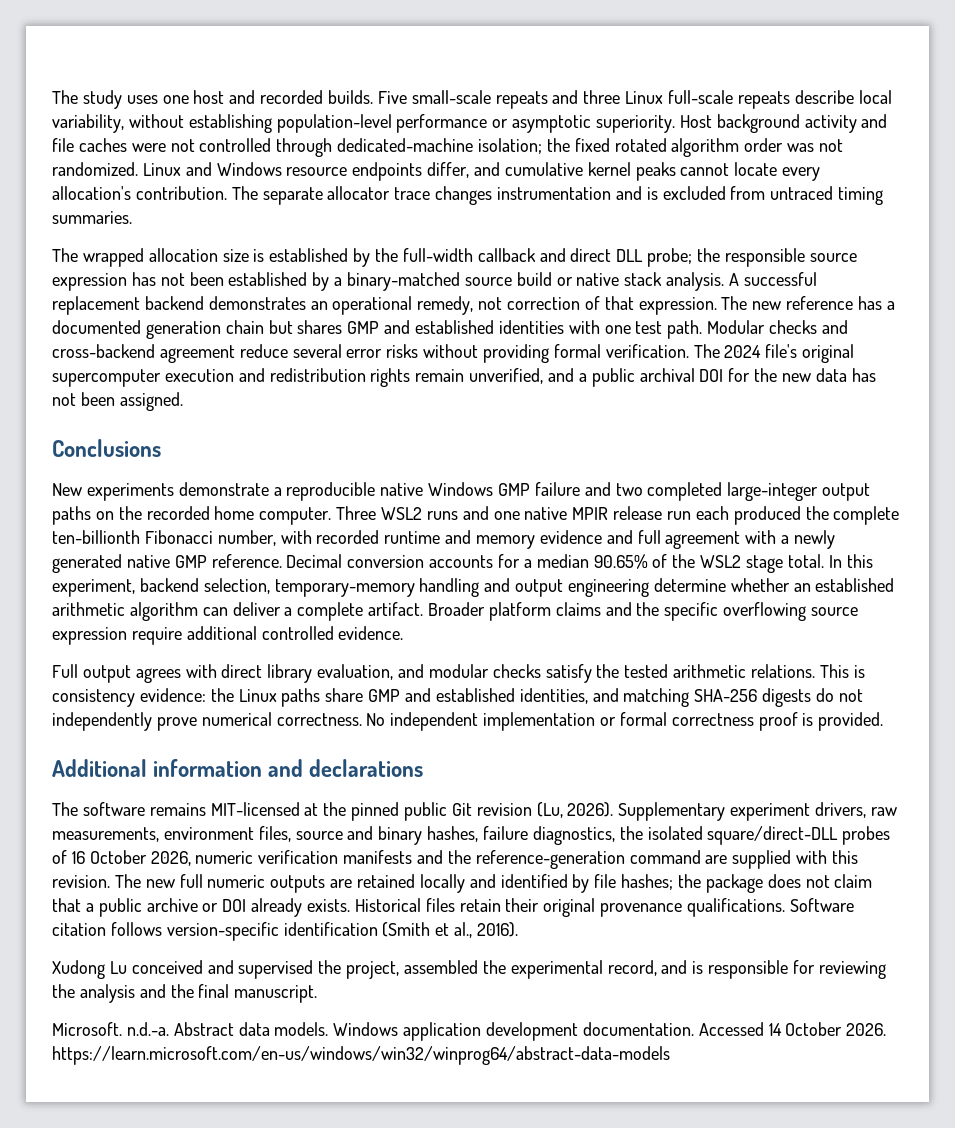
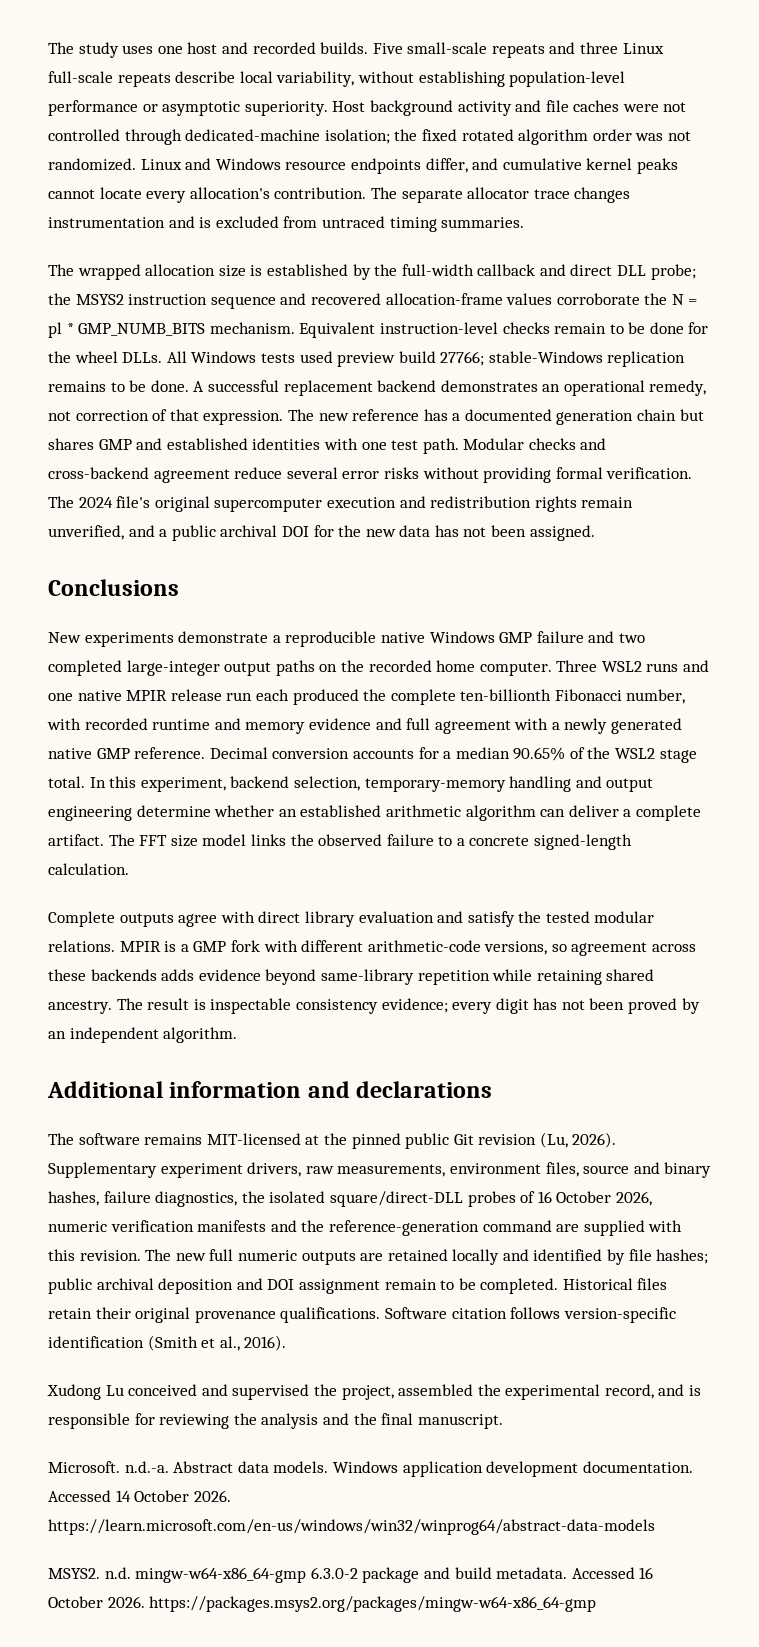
[724,248,857,267] [52,272,725,291] responsible source expression has not been established by a binary-matched source build or native stack analysis. -> [75,293,698,309] [48,322,709,338] [48,351,686,367] [48,380,189,392] MSYS2 instruction sequence and recovered allocation-frame values corroborate the N = pl * GMP_NUMB_BITS mechanism. Equivalent instruction-level checks remain to be done for the wheel DLLs. All Windows tests used preview build 27766; stable-Windows replication remains to be done.
[428,602,859,621] [52,626,404,645] [52,664,865,683] [52,688,863,707] [52,712,884,731] Broader platform claims and the specific overflowing source expression require additional controlled evidence. // Full output agrees with direct library evaluation, and modular checks satisfy the tested arithmetic relations. This is consistency evidence: the Linux paths share GMP and established identities, and matching SHA-256 digests do not independently prove numerical correctness. No independent implementation or formal correctness proof is provided. -> [108,834,633,850] [48,863,129,875] [48,911,655,927] [48,940,697,956] [48,969,655,985] [48,998,700,1014] [48,1027,238,1043] The FFT size model links the observed failure to a concrete signed-length calculation. // Complete outputs agree with direct library evaluation and satisfy the tested modular relations. MPIR is a GMP fork with different arithmetic-code versions, so agreement across these backends adds evidence beyond same-library repetition while retaining shared ancestry. The result is inspectable consistency evidence; every digit has not been proved by an independent algorithm.
[678,874,873,893] [52,898,351,917] the package does not claim that a public archive or DOI already exists. -> [48,1278,559,1294] public archival deposition and DOI assignment remain to be completed.
(670, 1055) none -> [48,1567,654,1583] [48,1596,597,1612] // MSYS2. n.d. mingw-w64-x86_64-gmp 6.3.0-2 package and build metadata. Accessed 16 October 2026. https://packages.msys2.org/packages/mingw-w64-x86_64-gmp

